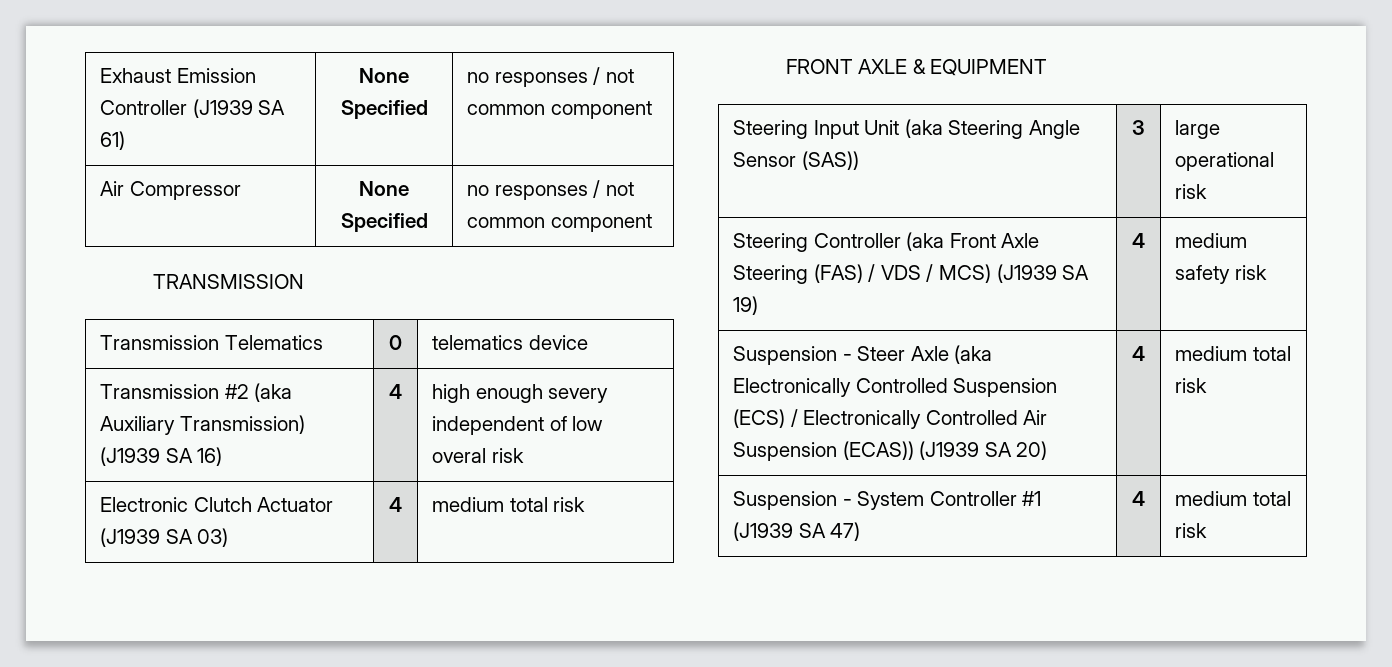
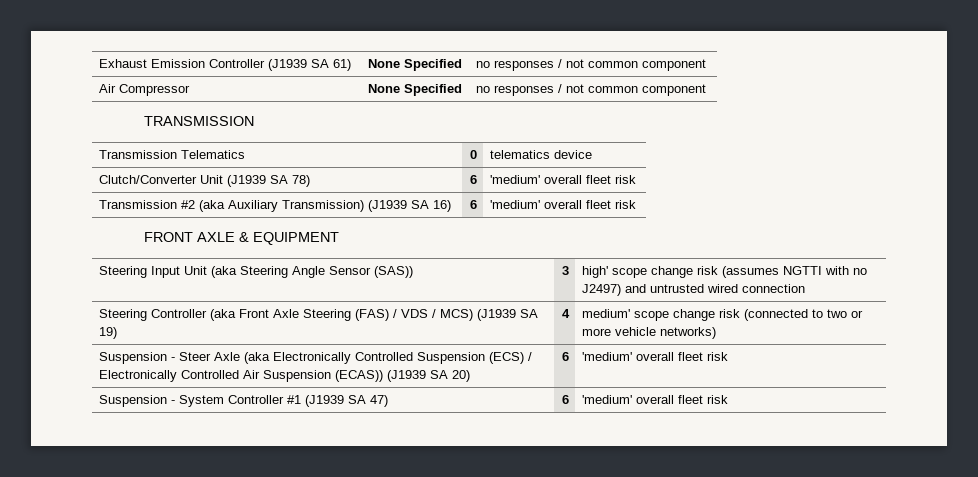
(588, 342) none -> [98,175,310,187] [469,175,477,184] [489,175,636,184] // Clutch/Converter Unit (J1939 SA 78) | 6 | 'medium' overall fleet risk
[389,384,402,399] [432,384,609,403] [432,416,604,435] [432,448,524,463] [100,497,334,512] [100,528,229,547] [389,497,402,512] [432,497,548,512] 4 | high enough severy independent of low overal risk // Electronic Clutch Actuator (J1939 SA 03) | 4 | medium total -> [469,200,477,209] [489,200,611,209] 6 | 'medium' overall fleet
[1175,120,1221,139] [1175,152,1275,171] [1175,184,1208,199] large operational risk -> [581,266,867,278] [581,284,805,296] high' scope change risk (assumes NGTTI with no J2497) and untrusted wired connection
[1175,233,1248,248] [1175,265,1267,284] medium safety risk -> [581,309,863,321] [581,327,716,339] medium' scope change risk (connected to two or more vehicle networks)
[1132,346,1145,361] [1175,346,1291,361] 4 | medium total -> [561,352,569,361] [581,352,703,361] 6 | 'medium' overall fleet
[1132,491,1145,506] [1175,491,1291,506] 4 | medium total -> [561,395,569,404] [581,395,703,404] 6 | 'medium' overall fleet

